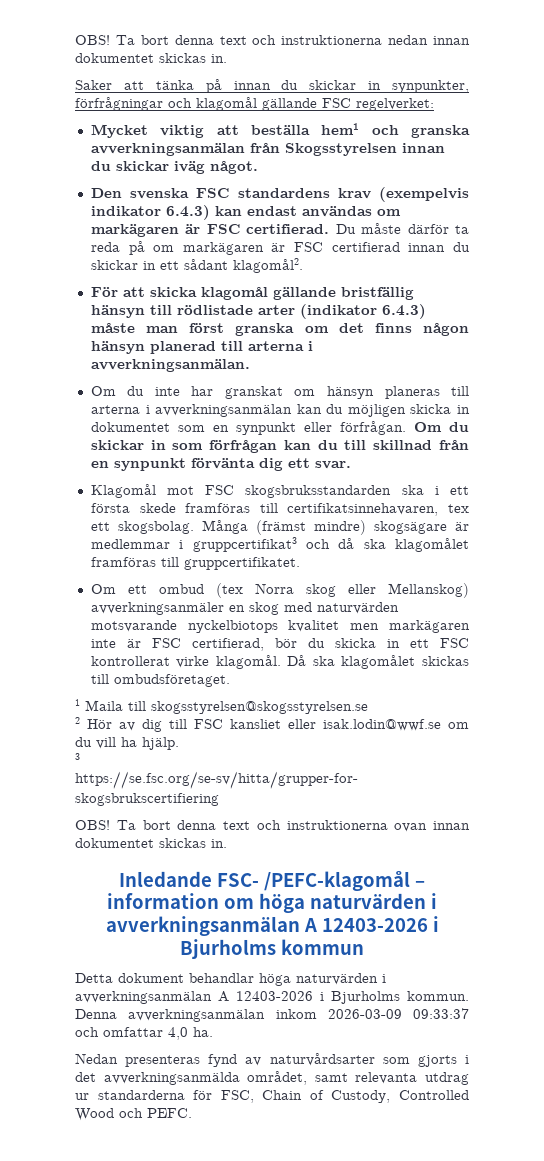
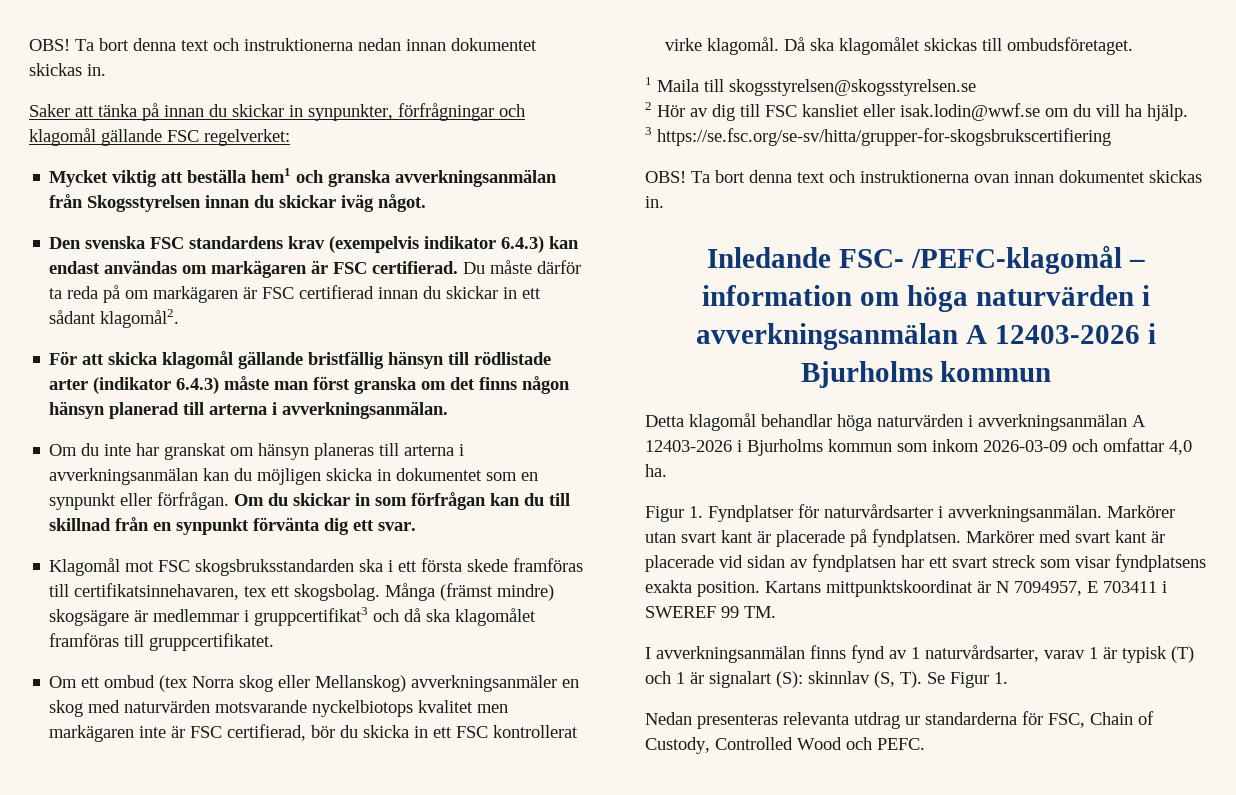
[118,973,184,983] dokument -> [689,413,756,431] klagomål
[407,991,469,1001] [75,1009,266,1022] kommun. Denna avverkningsanmälan -> [828,439,928,452] kommun som
[413,1008,469,1019] 09:33:37 -> (1067, 446) none
[75,1053,470,1067] [75,1071,348,1085] Nedan presenteras fynd av naturvårdsarter som gjorts i det avverkningsanmälda området, samt -> [645,504,1175,522] [645,529,1165,547] [645,554,1206,572] [645,580,1167,597] [645,606,776,618] [645,645,1194,663] [645,671,1008,688] [645,712,778,729] Figur 1. Fyndplatser för naturvårdsarter i avverkningsanmälan. Markörer utan svart kant är placerade på fyndplatsen. Markörer med svart kant är placerade vid sidan av fyndplatsen har ett svart streck som visar fyndplatsens exakta position. Kartans mittpunktskoordinat är N 7094957, E 703411 i SWEREF 99 TM. // I avverkningsanmälan finns fynd av 1 naturvårdsarter, varav 1 är typisk (T) och 1 är signalart (S): skinnlav (S, T). Se Figur 1. // Nedan presenteras

